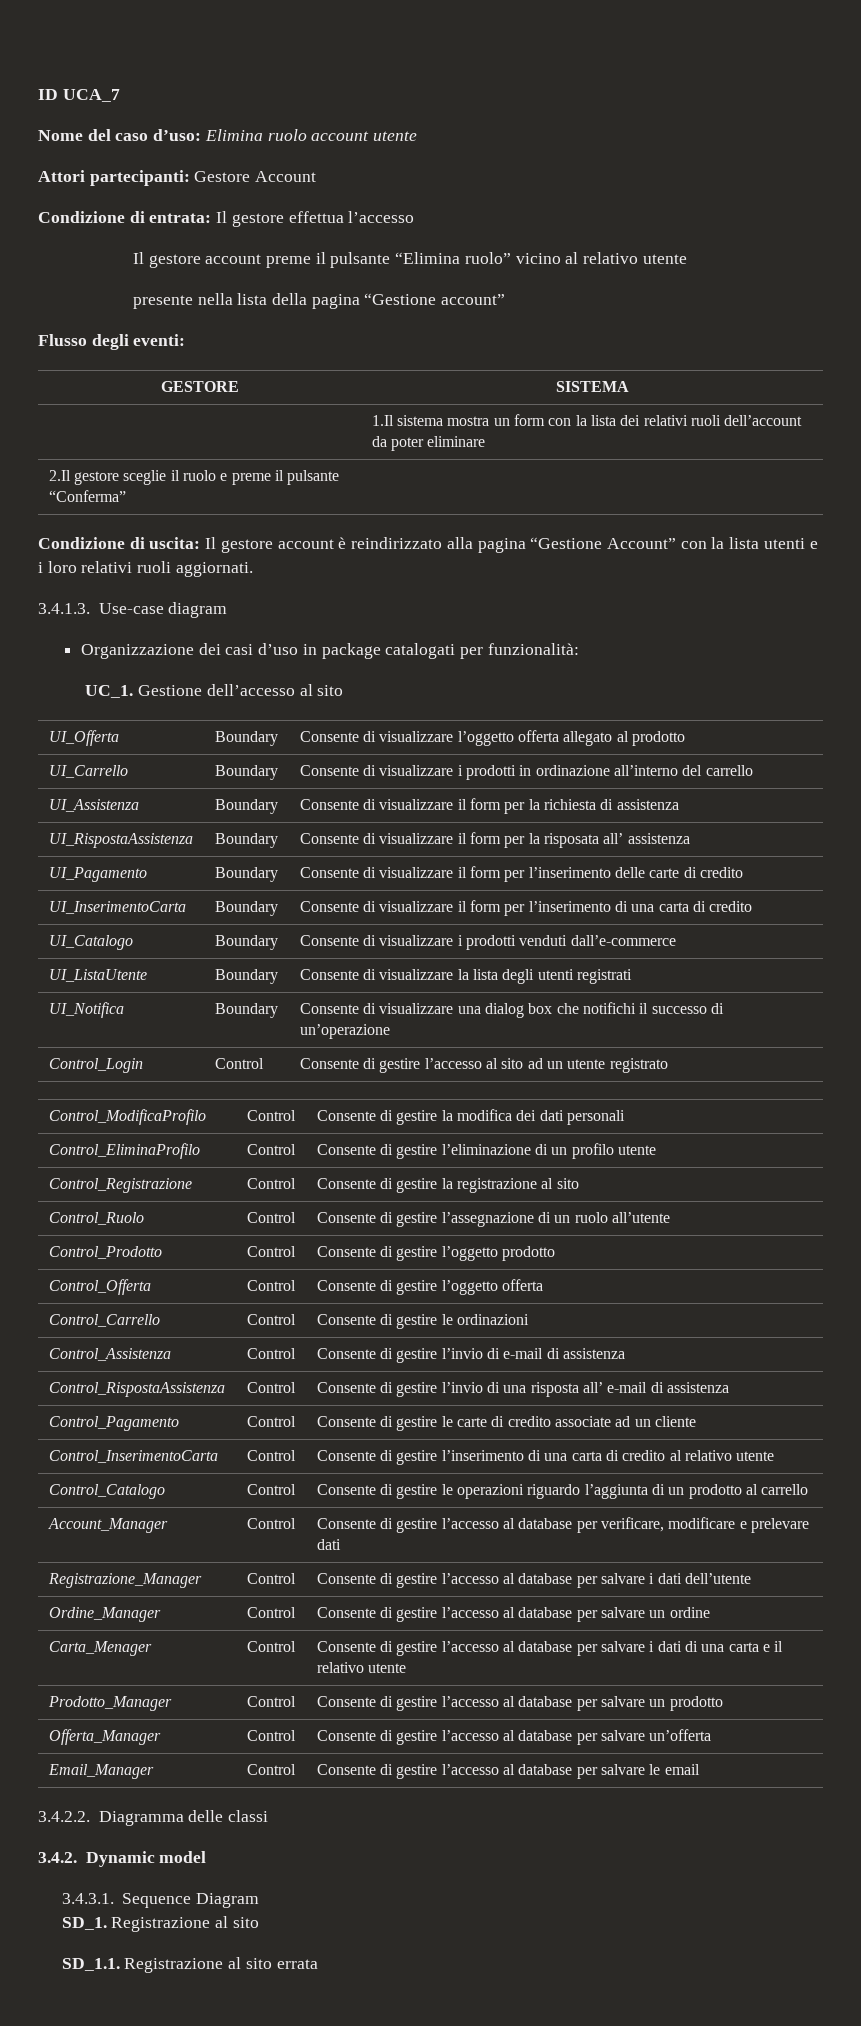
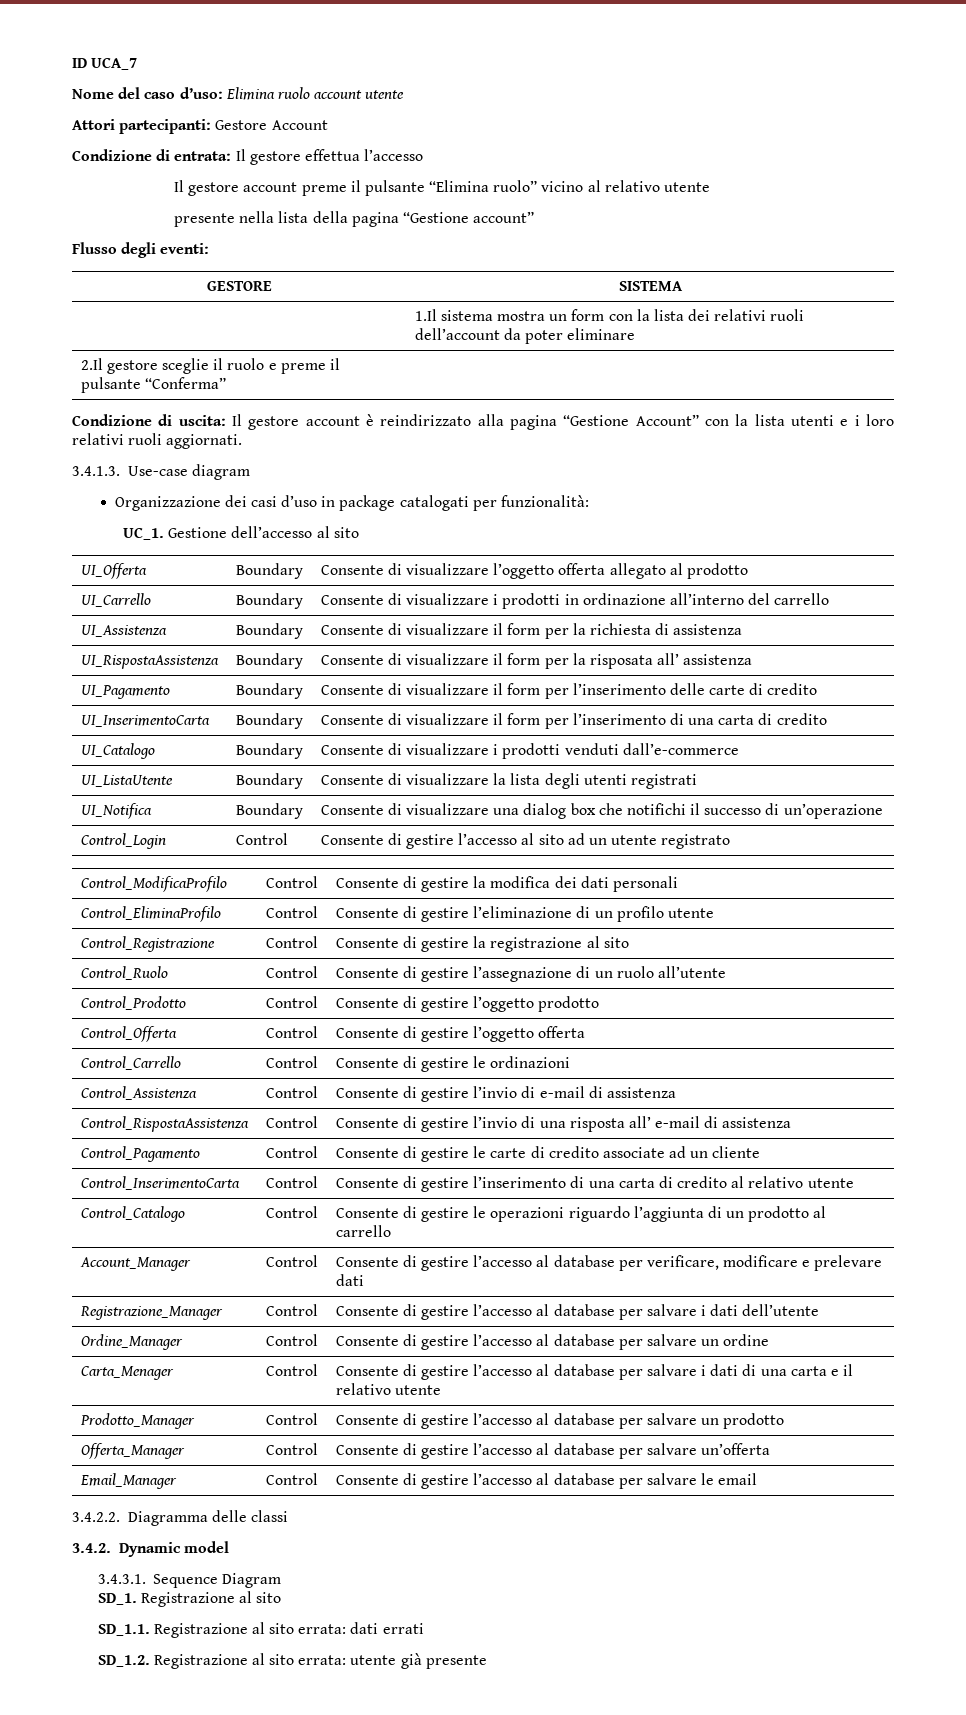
[276,1959,318,1969] errata -> [298,1622,424,1634] [97,1653,487,1669] errata: dati errati // SD_1.2. Registrazione al sito errata: utente già presente

